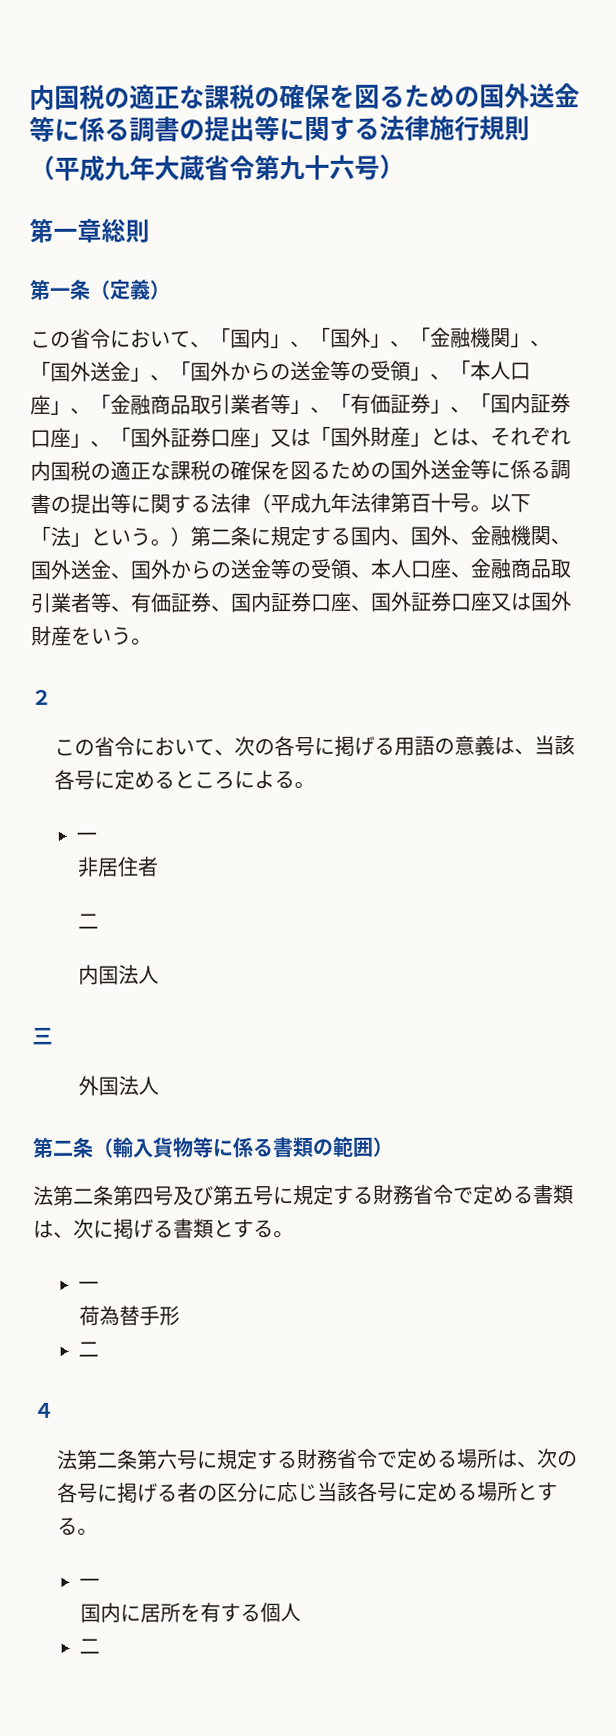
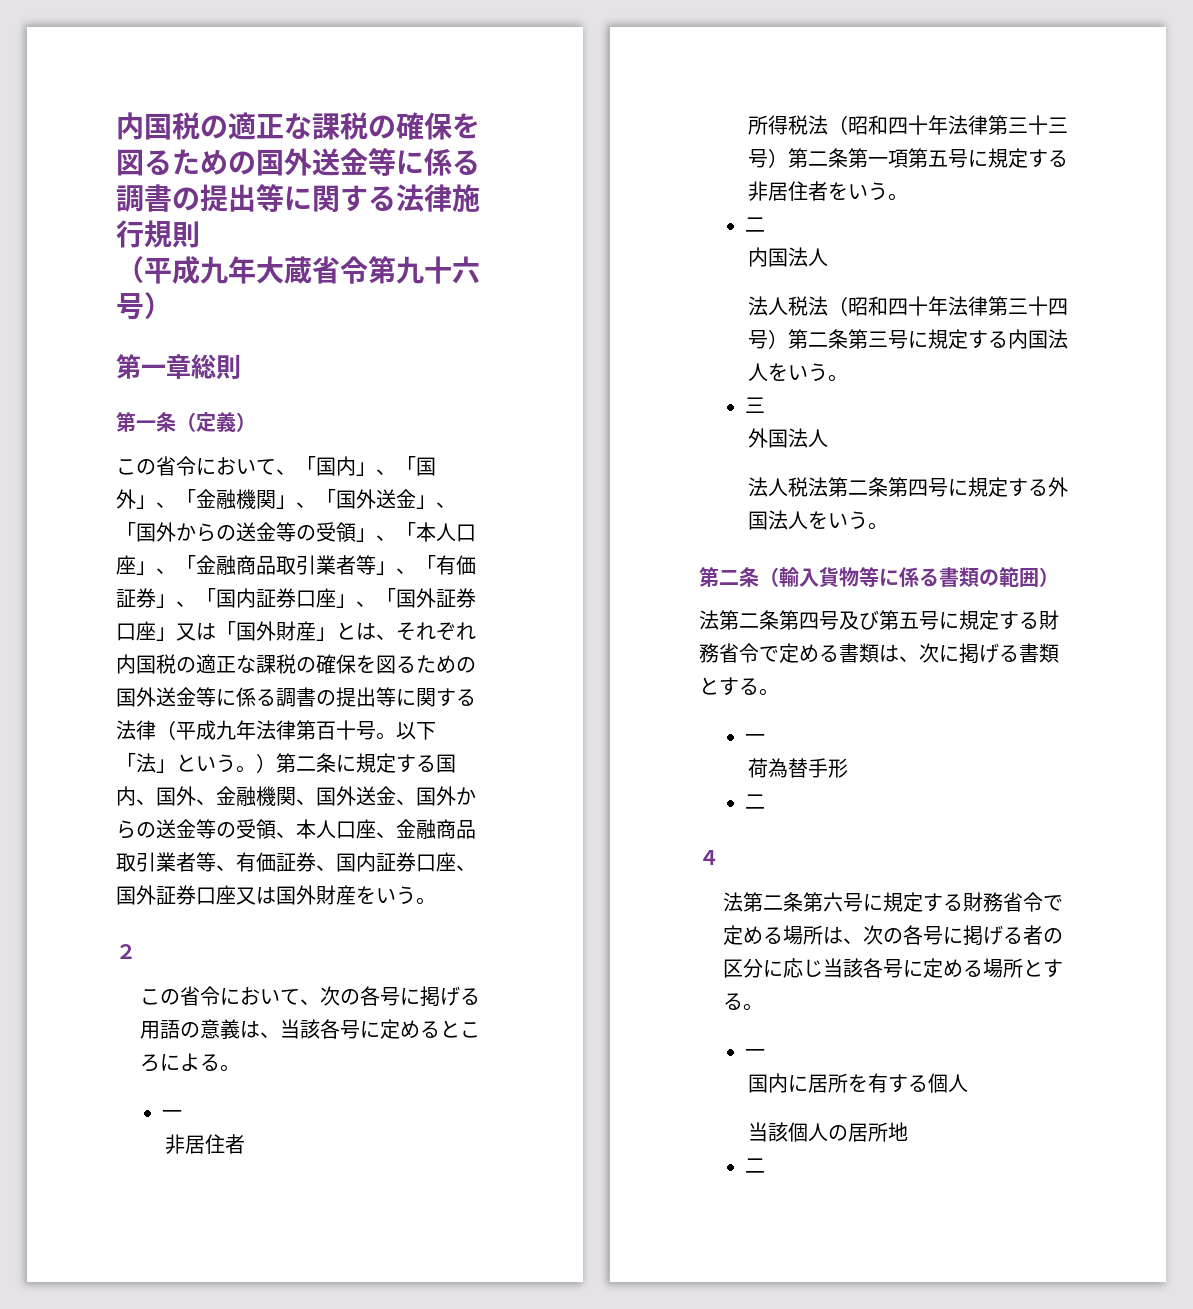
[77,913,99,929] [77,964,159,985] [32,1027,53,1045] [77,1075,159,1096] 二 // 内国法人 // 三 // 外国法人 -> [747,115,1068,135] [747,148,1068,168] [747,181,908,201] [745,217,766,232] [747,247,828,267] [747,296,1068,316] [747,329,1068,349] [747,363,848,382] [745,397,766,413] [747,428,828,448] [747,477,1068,497] [747,510,888,530] 所得税法（昭和四十年法律第三十三号）第二条第一項第五号に規定する非居住者をいう。 // 二 // 内国法人 // 法人税法（昭和四十年法律第三十四号）第二条第三号に規定する内国法人をいう。 // 三 // 外国法人 // 法人税法第二条第四号に規定する外国法人をいう。
(301, 1612) none -> [747,1122,908,1142] // 当該個人の居所地

